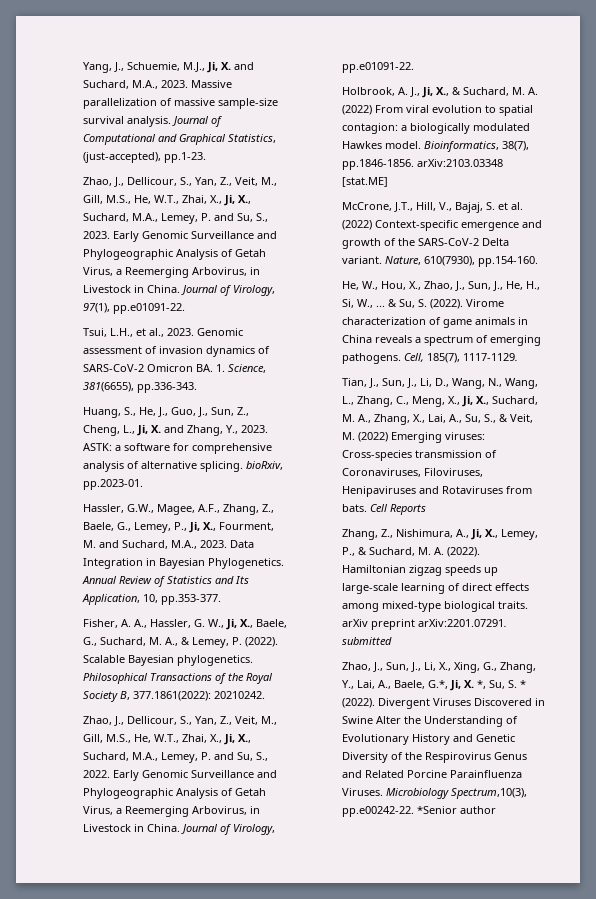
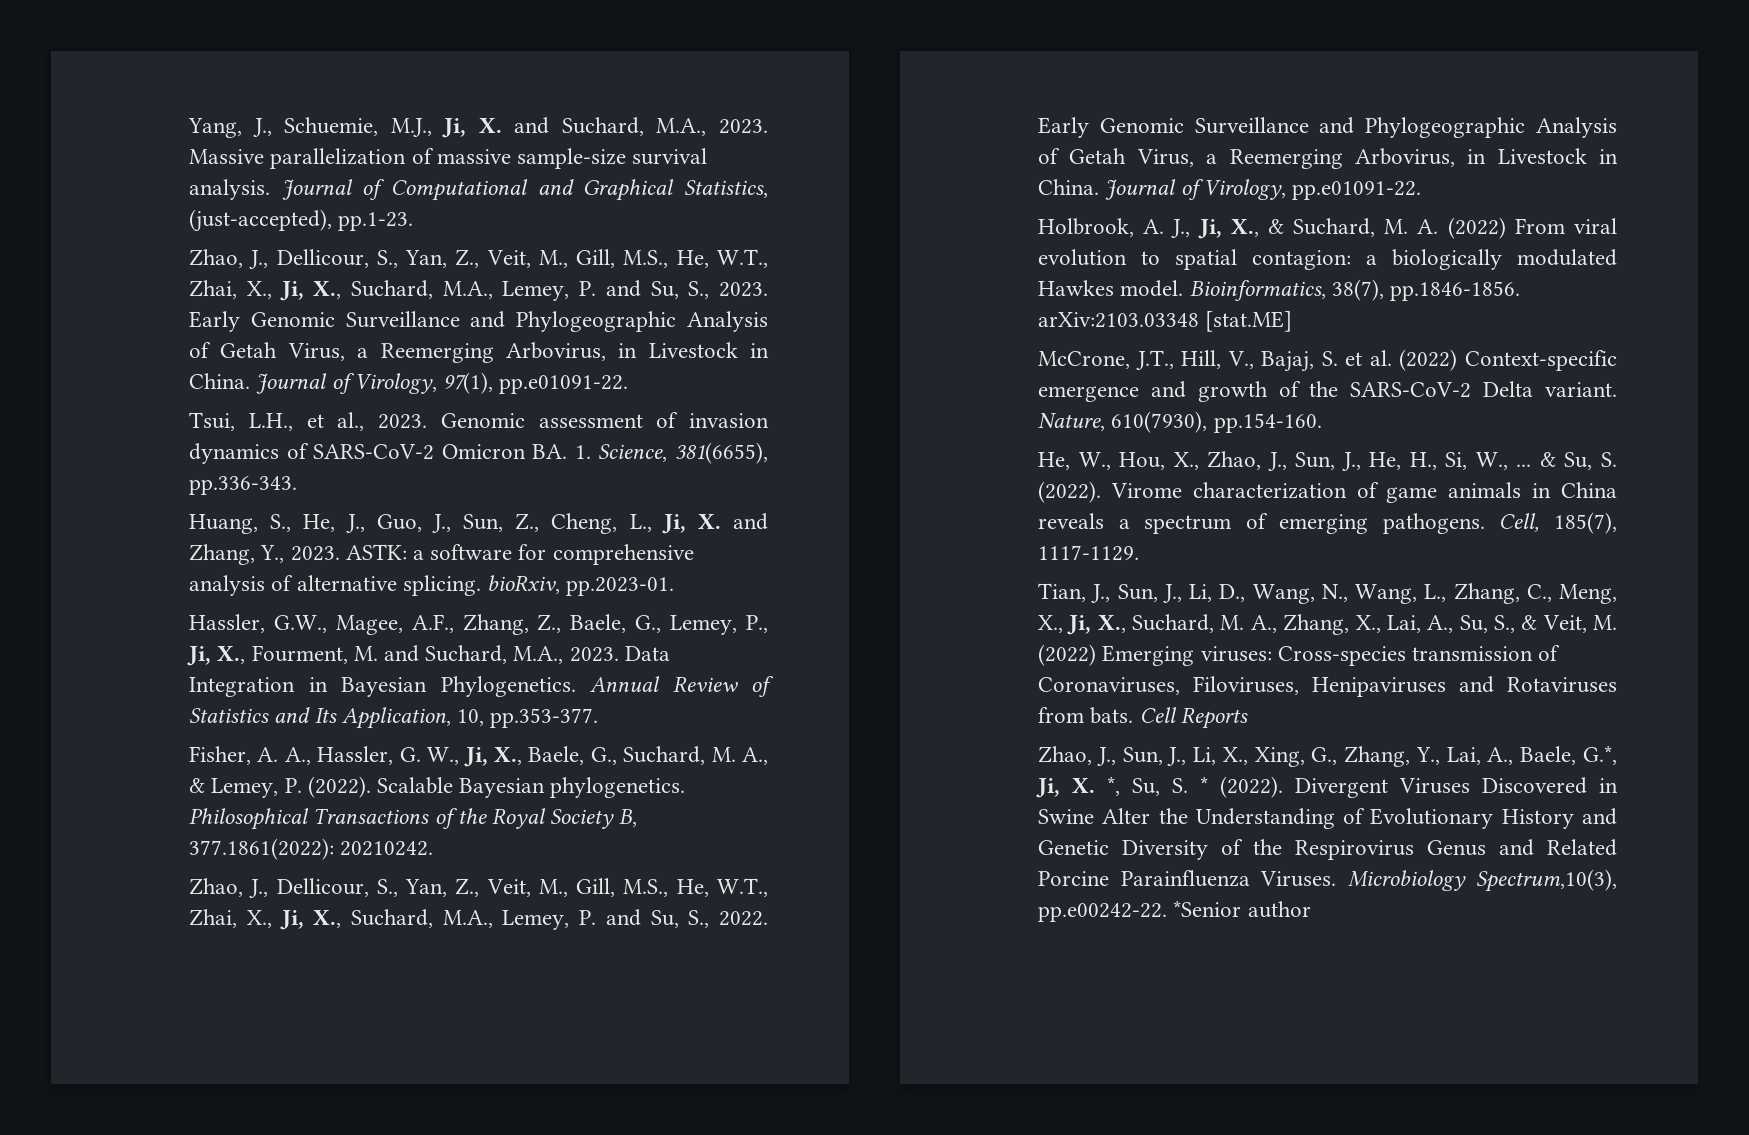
[342,529,539,540] [342,547,481,557] [342,565,499,576] [342,583,530,594] [342,601,529,612] [342,619,508,630] [342,637,393,645] // Zhang, Z., Nishimura, A., Ji, X., Lemey, P., & Suchard, M. A. (2022). Hamiltonian zigzag speeds up large-scale learning of direct effects among mixed-type biological traits. arXiv preprint arXiv:2201.07291. submitted -> (1248, 718) none

